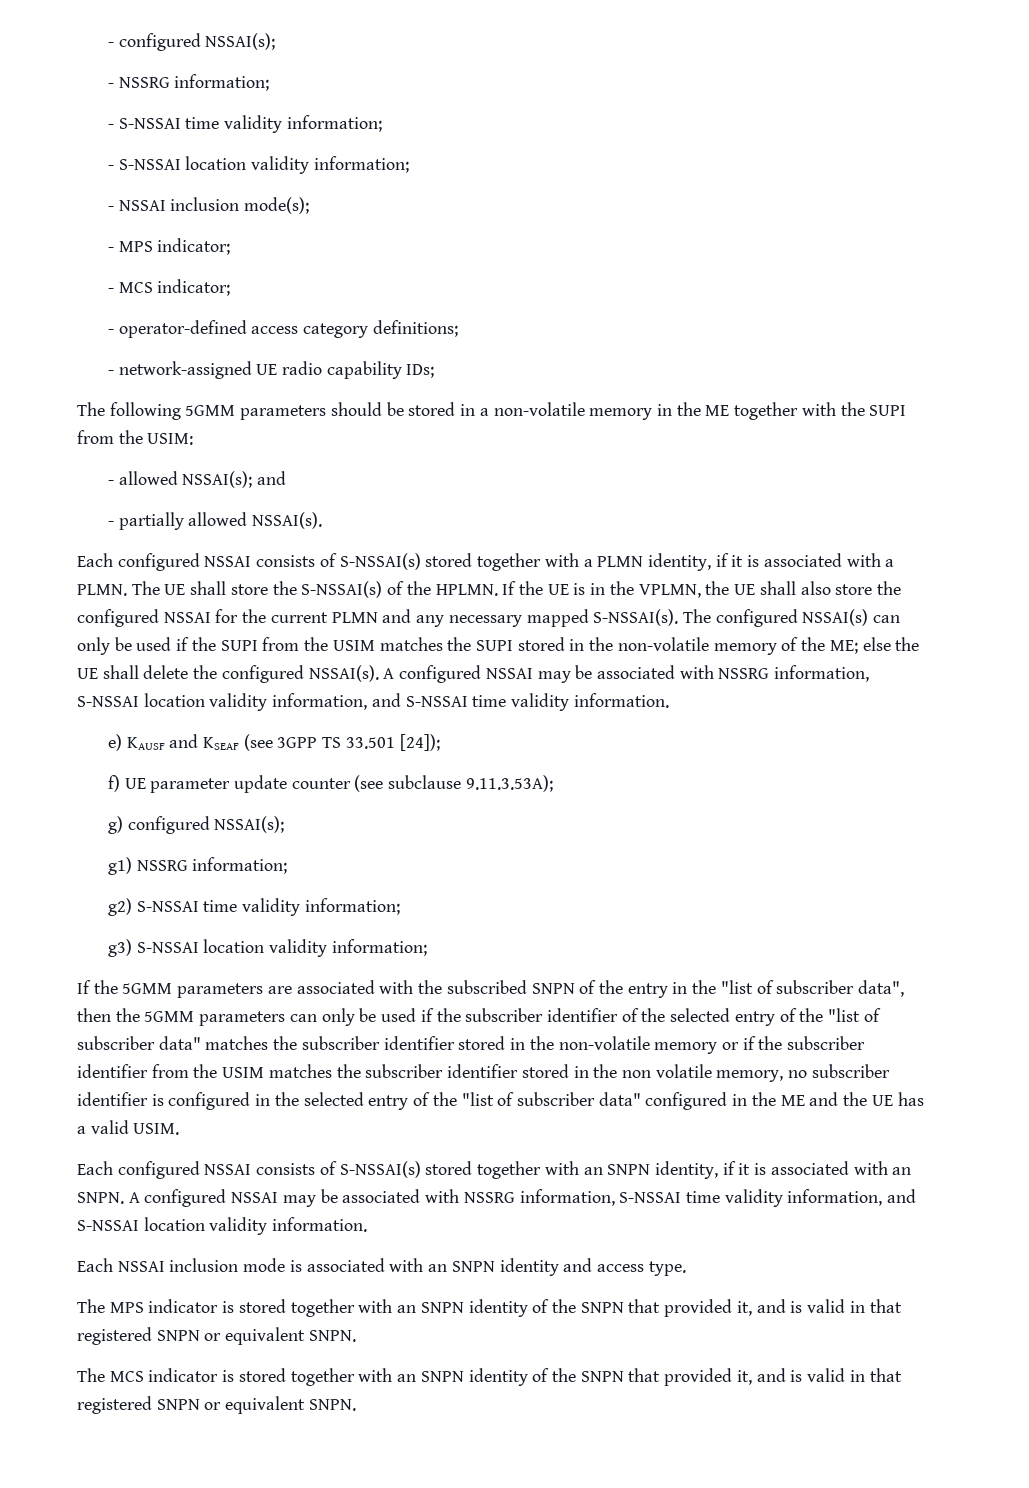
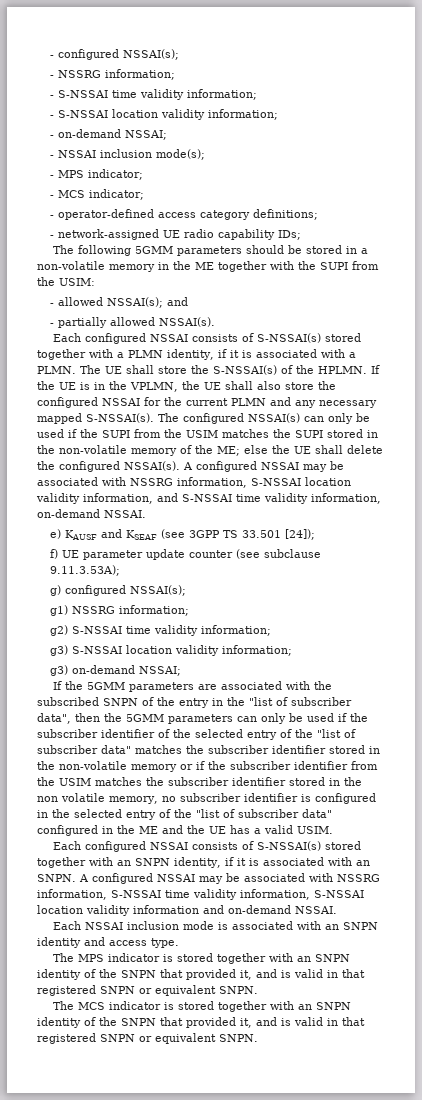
(409, 164) none -> [49,129,167,140] // - on-demand NSSAI;
[573,693,669,708] information. -> [311,493,381,504] [37,509,146,518] information, on-demand NSSAI.
(427, 947) none -> [49,665,181,676] // g3) on-demand NSSAI;
[887,1189,917,1203] [77,1217,368,1235] and S-NSSAI location validity information. -> [314,890,364,898] [37,905,337,916] S-NSSAI location validity information and on-demand NSSAI.

